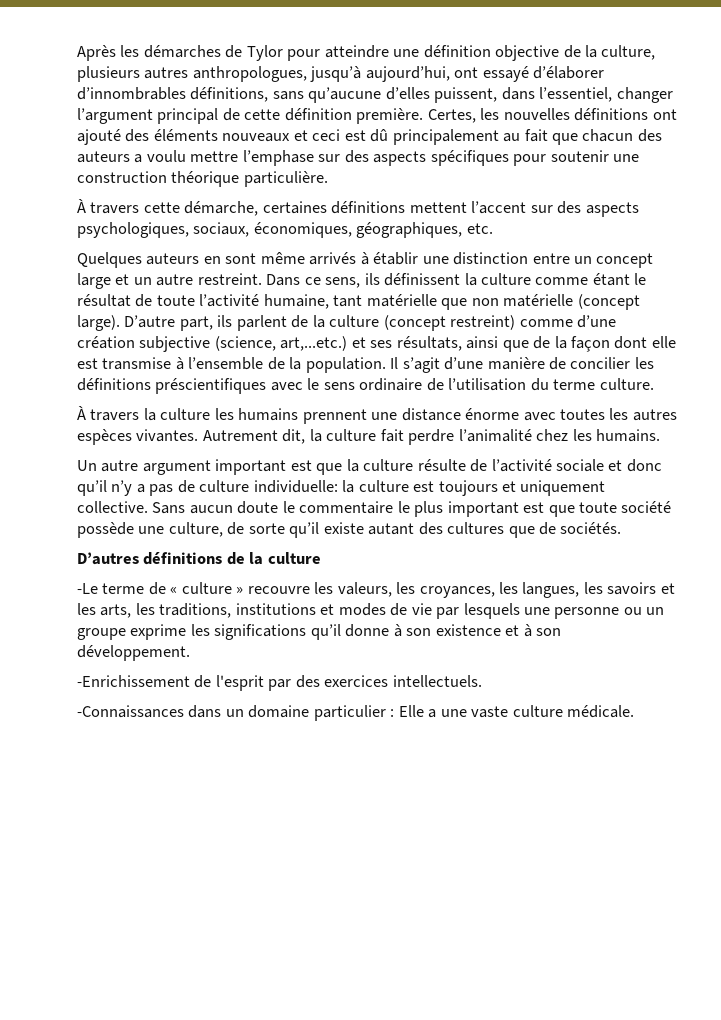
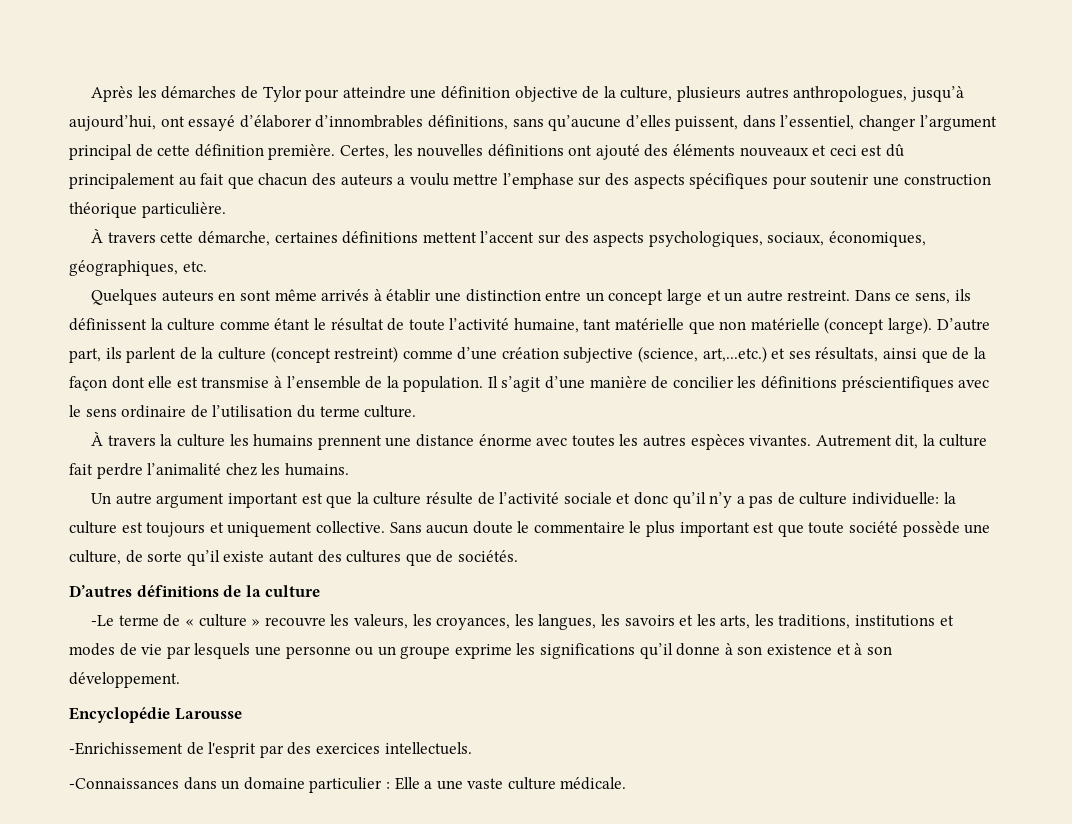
(190, 653) none -> [69,707,242,723] // Encyclopédie Larousse

